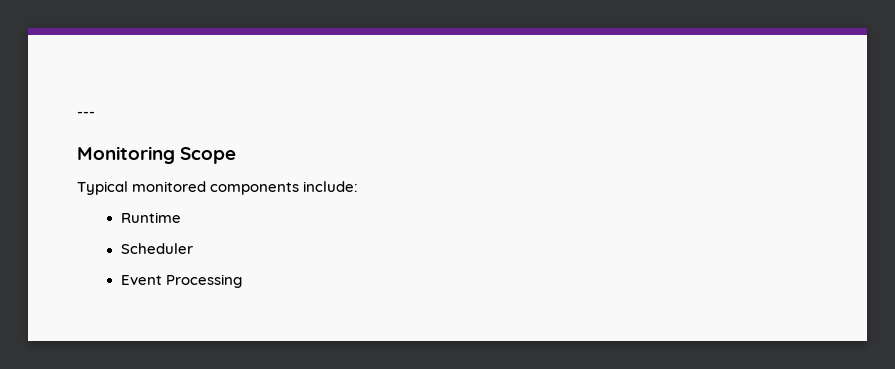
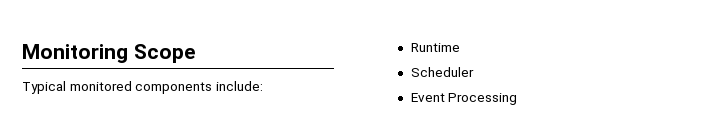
[77,111,95,117] --- // -> (22, 53) none

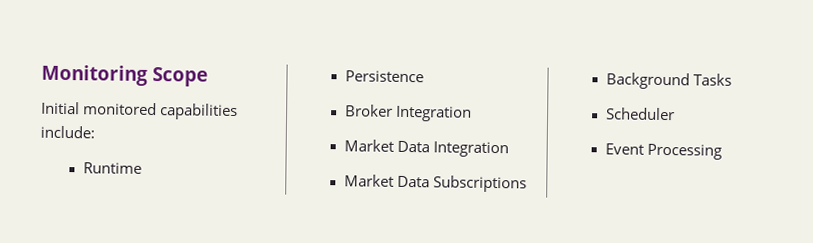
[22,81,213,94] Typical monitored components -> [41,101,239,121] Initial monitored capabilities
(460, 47) none -> [344,70,424,83] [344,104,472,122] [343,139,509,158] [343,174,527,193] [605,72,732,90] // Persistence // Broker Integration // Market Data Integration // Market Data Subscriptions // Background Tasks

